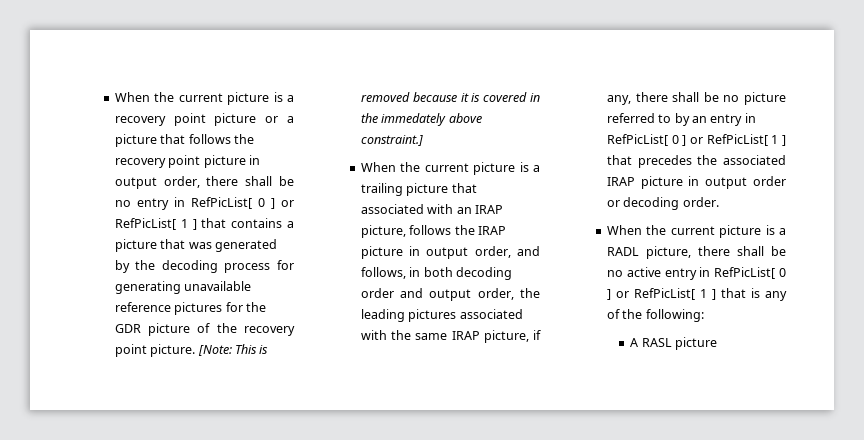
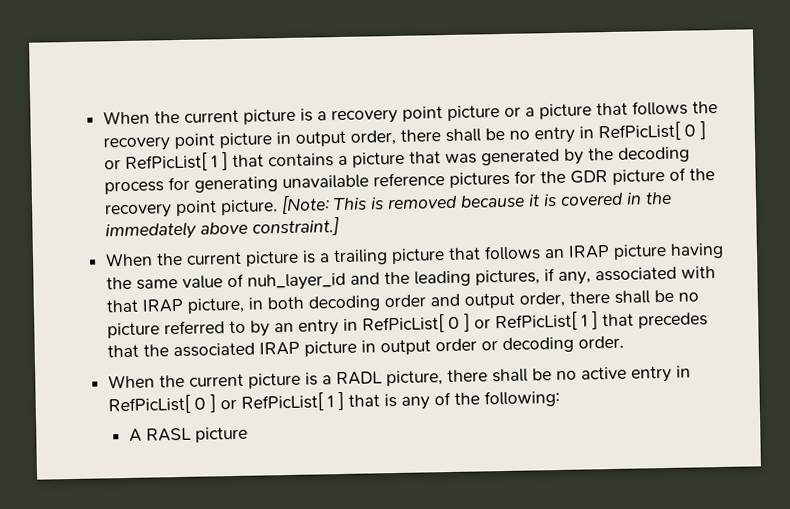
[360,204,504,214] [360,225,507,238] [360,246,540,259] [360,267,406,279] associated with an IRAP picture, follows the IRAP picture in output order, and follows, -> [483,242,724,261] [105,266,716,291] [105,297,245,314] follows an IRAP picture having the same value of nuh_layer_id and the leading pictures, if any, associated with that IRAP picture,
[520,288,540,298] [360,309,523,322] [360,330,541,343] [606,95,631,105] the leading pictures associated with the same IRAP picture, if any, -> (565, 299) none
(692, 161) none -> [106,344,139,358] that

